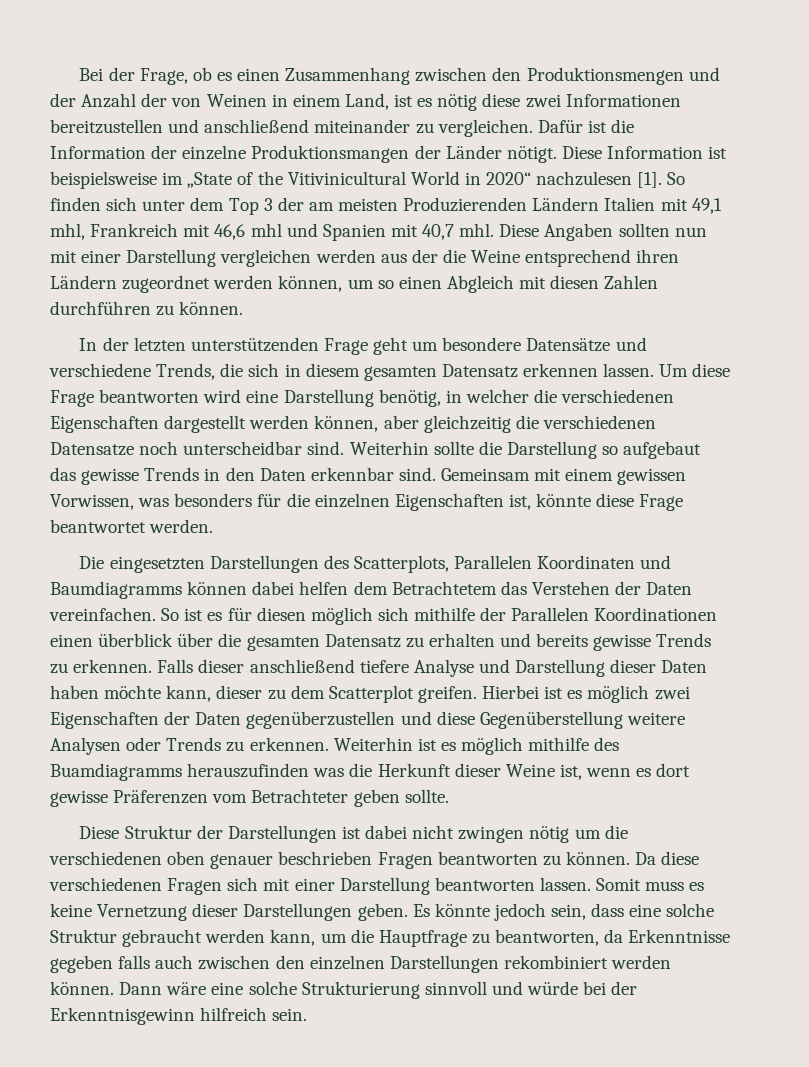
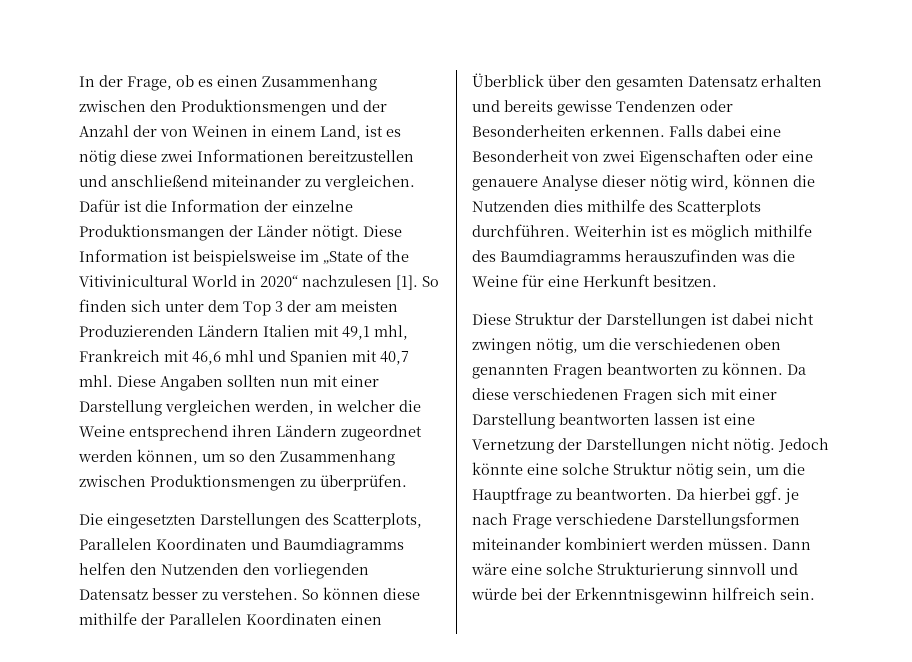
[79,68,104,81] Bei -> [79,76,95,87] In
[315,249,438,263] werden aus der -> [254,400,395,415] werden, in welcher
[398,275,659,293] [50,301,244,316] [79,337,647,355] [49,363,731,381] [50,389,675,407] [50,415,656,433] [50,441,702,459] [50,467,687,485] [50,493,684,511] [50,519,214,533] einen Abgleich mit diesen Zahlen durchführen zu können. // In der letzten unterstützenden Frage geht um besondere Datensätze und verschiedene Trends, die sich in diesem gesamten Datensatz erkennen lassen. Um diese Frage beantworten wird eine Darstellung benötig, in welcher die verschiedenen Eigenschaften dargestellt werden können, aber gleichzeitig die verschiedenen Datensatze noch unterscheidbar sind. Weiterhin sollte die Darstellung so aufgebaut das gewisse Trends in den Daten erkennbar sind. Gemeinsam mit einem gewissen Vorwissen, was besonders für die einzelnen Eigenschaften ist, könnte diese Frage beantwortet werden. -> [249,450,395,466] [79,474,407,491] den Zusammenhang zwischen Produktionsmengen zu überprüfen.
[187,581,693,595] [49,607,718,625] [50,633,424,651] können dabei helfen dem Betrachtetem das Verstehen der Daten vereinfachen. So ist es für diesen möglich sich mithilfe der Parallelen Koordinationen einen überblick über die gesamten Datensatz zu -> [79,562,369,579] [79,587,420,600] [79,612,382,625] [472,73,757,91] helfen den Nutzenden den vorliegenden Datensatz besser zu verstehen. So können diese mithilfe der Parallelen Koordinaten einen Überblick über den gesamten Datensatz
[656,633,712,647] [50,659,708,677] [50,685,690,703] [50,711,685,729] [50,737,329,755] Trends zu erkennen. Falls dieser anschließend tiefere Analyse und Darstellung dieser Daten haben möchte kann, dieser zu dem Scatterplot greifen. Hierbei ist es möglich zwei Eigenschaften der Daten gegenüberzustellen und diese Gegenüberstellung weitere Analysen oder Trends zu erkennen. -> [616,100,733,112] [472,124,781,137] [472,149,813,166] [472,174,815,191] [472,199,761,216] [472,224,570,237] Tendenzen oder Besonderheiten erkennen. Falls dabei eine Besonderheit von zwei Eigenschaften oder eine genauere Analyse dieser nötig wird, können die Nutzenden dies mithilfe des Scatterplots durchführen.
[50,763,182,781] Buamdiagramms -> [500,250,621,266] Baumdiagramms
[377,763,691,780] [50,789,449,807] Herkunft dieser Weine ist, wenn es dort gewisse Präferenzen vom Betrachteter geben sollte. -> [472,274,717,287] Weine für eine Herkunft besitzen.
[529,826,570,843] nötig -> [536,338,578,354] nötig,
[210,851,373,869] genauer beschrieben -> [472,364,549,379] genannten
[539,877,705,891] [50,903,715,921] [50,929,731,947] [50,955,672,973] [50,981,114,995] lassen. Somit muss es keine Vernetzung dieser Darstellungen geben. Es könnte jedoch sein, dass eine solche Struktur gebraucht werden kann, um die Hauptfrage zu beantworten, da Erkenntnisse gegeben falls auch zwischen den einzelnen Darstellungen rekombiniert werden können. -> [654,413,755,425] [472,438,829,454] [472,462,805,479] [472,487,799,504] [472,512,800,529] [472,537,768,550] lassen ist eine Vernetzung der Darstellungen nicht nötig. Jedoch könnte eine solche Struktur nötig sein, um die Hauptfrage zu beantworten. Da hierbei ggf. je nach Frage verschiedene Darstellungsformen miteinander kombiniert werden müssen.

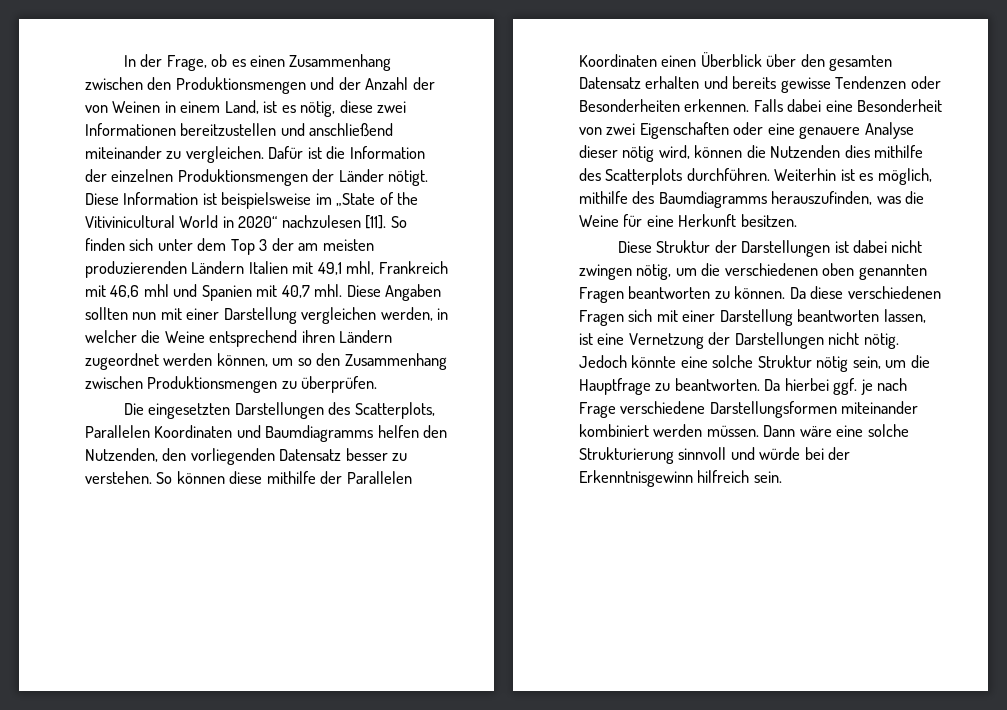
[79,150,116,166] nötig -> [300,101,336,117] nötig,
[292,200,353,212] [79,224,225,241] einzelne Produktionsmangen -> [111,169,308,186] einzelnen Produktionsmengen
[396,275,418,290] [1]. -> [365,215,387,229] [11].
[79,325,194,337] Produzierenden -> [85,261,187,278] produzierenden
[161,563,239,575] Nutzenden -> [85,448,158,462] Nutzenden,
[691,225,750,241] möglich -> [877,168,932,185] möglich,
[625,249,738,262] herauszufinden -> [771,191,873,205] herauszufinden,
[654,413,699,425] lassen -> [883,309,926,323] lassen,

